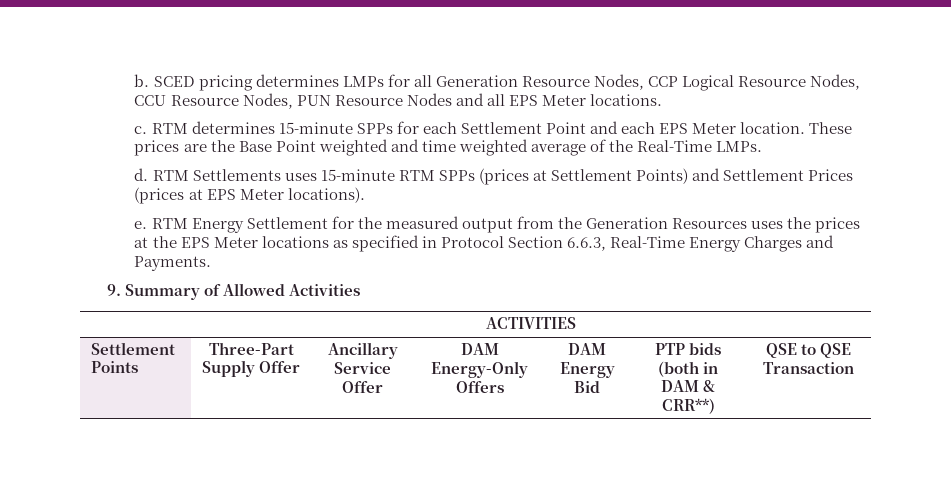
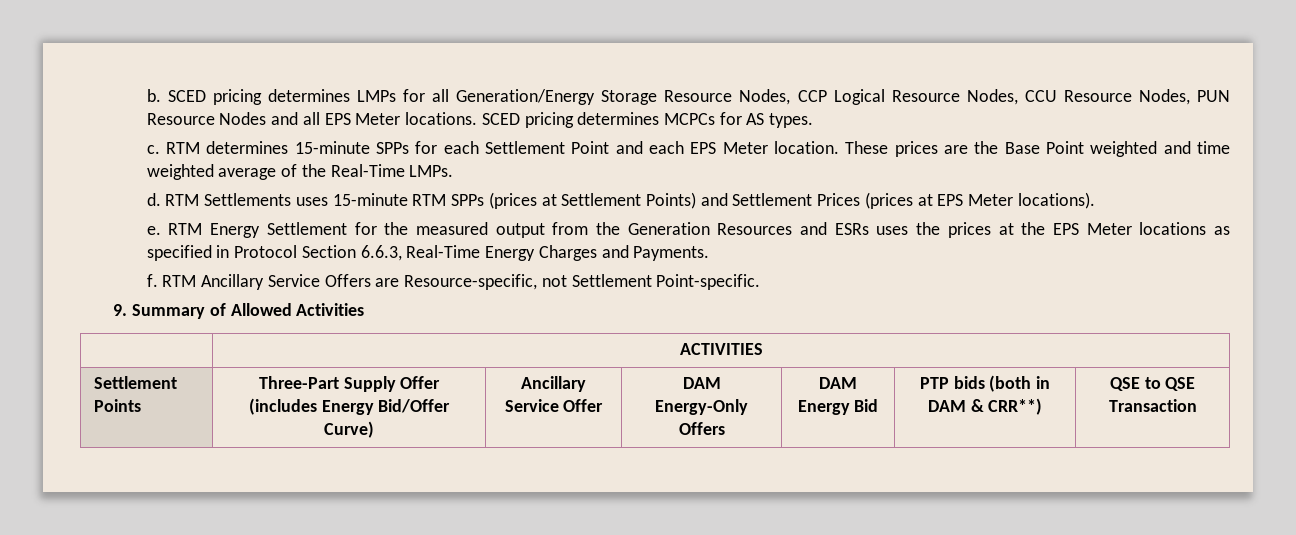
[435,75,518,87] Generation -> [456,89,658,105] Generation/Energy Storage
(662, 100) none -> [481,112,814,128] SCED pricing determines MCPCs for AS types.
(748, 223) none -> [800,222,869,235] and ESRs
(212, 263) none -> [146,274,761,290] // f. RTM Ancillary Service Offers are Resource-specific, not Settlement Point-specific.
(301, 367) none -> [248,398,451,415] [324,421,374,438] (includes Energy Bid/Offer Curve)

